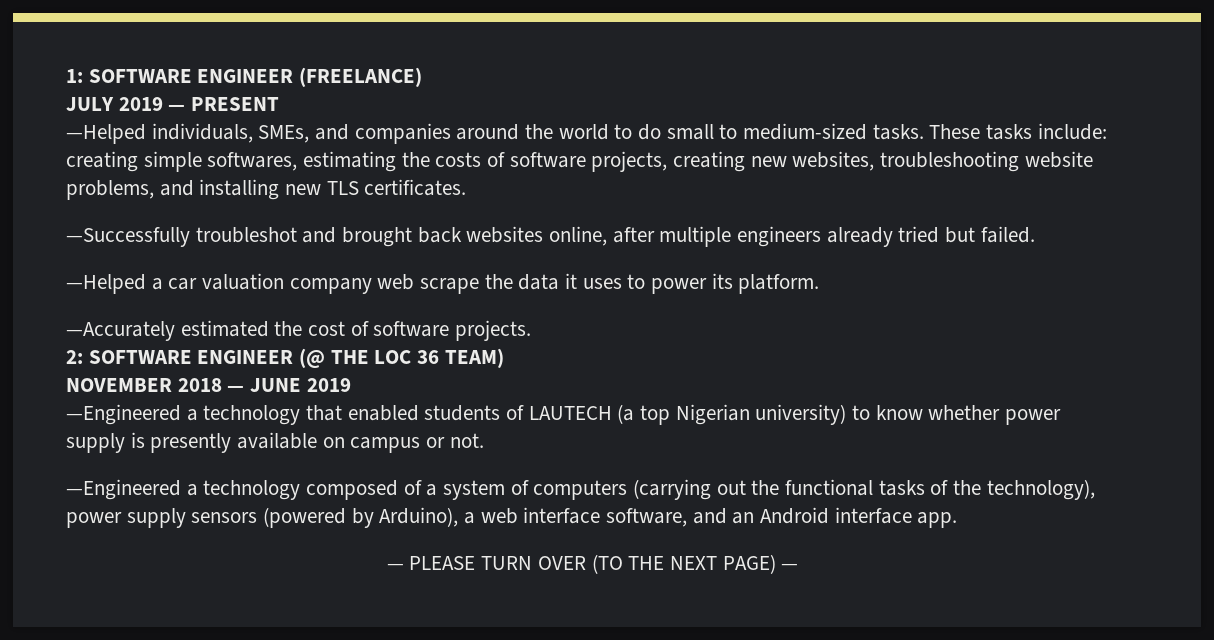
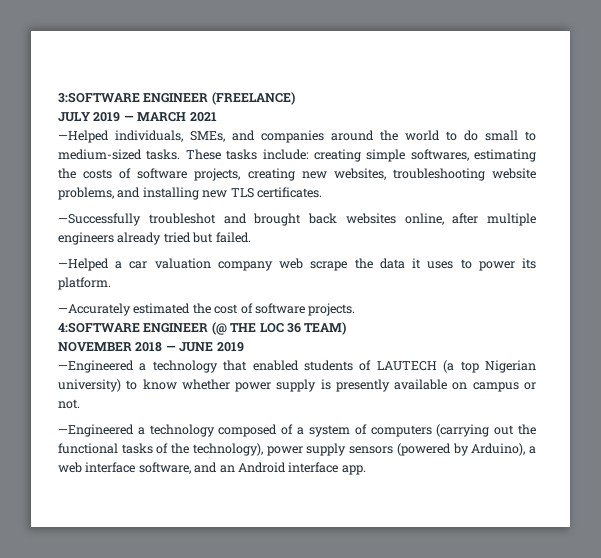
[66,69,192,83] 1: SOFTWARE -> [58,92,140,103] 3:SOFTWARE
[191,97,280,111] PRESENT -> [137,112,217,122] MARCH 2021
[66,350,192,364] 2: SOFTWARE -> [58,322,140,333] 4:SOFTWARE
[386,554,799,574] // — PLEASE TURN OVER (TO THE NEXT PAGE) — -> (366, 470) none

